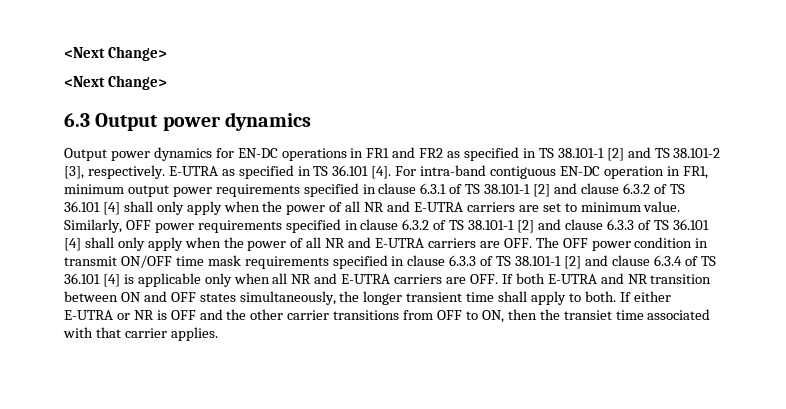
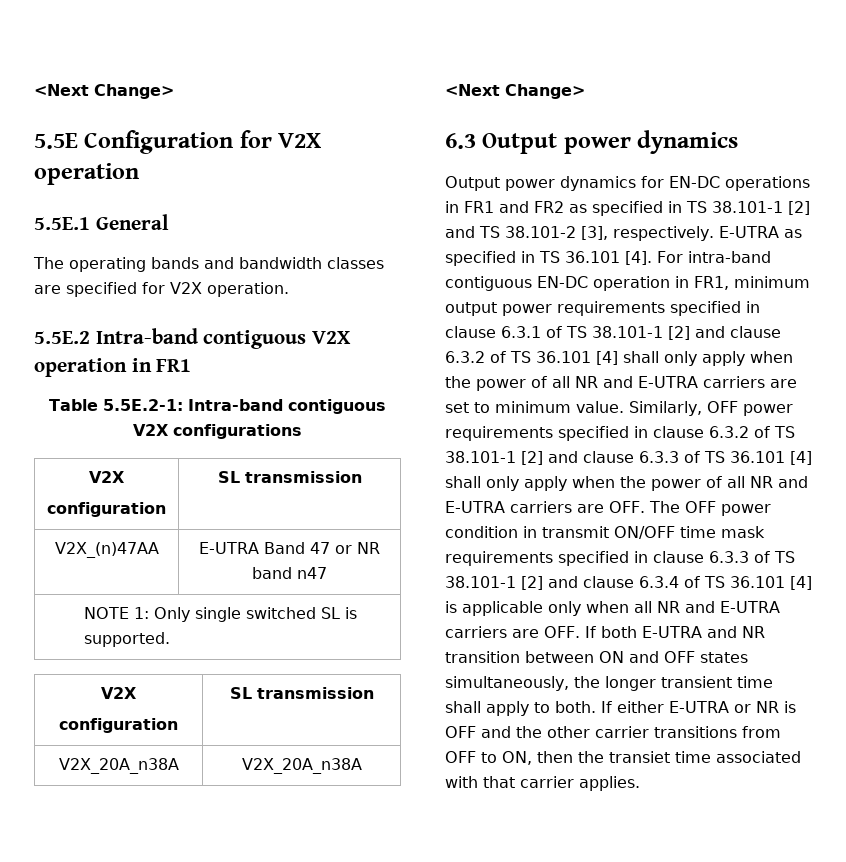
[64,46,167,61] <Next Change> -> [34,84,174,99] [34,130,322,154] [34,163,139,185] [34,214,169,230] [33,257,384,272] [34,282,289,297] [34,328,352,349] [34,358,192,377] [49,399,386,414] [133,424,302,439] [89,471,125,483] [47,502,166,517] [217,471,362,483] [54,542,159,558] [199,542,380,554] [252,567,327,579] [83,607,357,622] [83,632,170,647] [101,687,137,699] [59,718,178,733] [229,687,374,699] [58,758,179,774] [241,758,362,774] <Next Change> // 5.5E Configuration for V2X operation // 5.5E.1 General // The operating bands and bandwidth classes are specified for V2X operation. // 5.5E.2 Intra-band contiguous V2X operation in FR1 // Table 5.5E.2-1: Intra-band contiguous V2X configurations // V2X // configuration | SL transmission // V2X_(n)47AA | E-UTRA Band 47 or NR band n47 // NOTE 1: Only single switched SL is supported. // V2X // configuration | SL transmission // V2X_20A_n38A | V2X_20A_n38A

